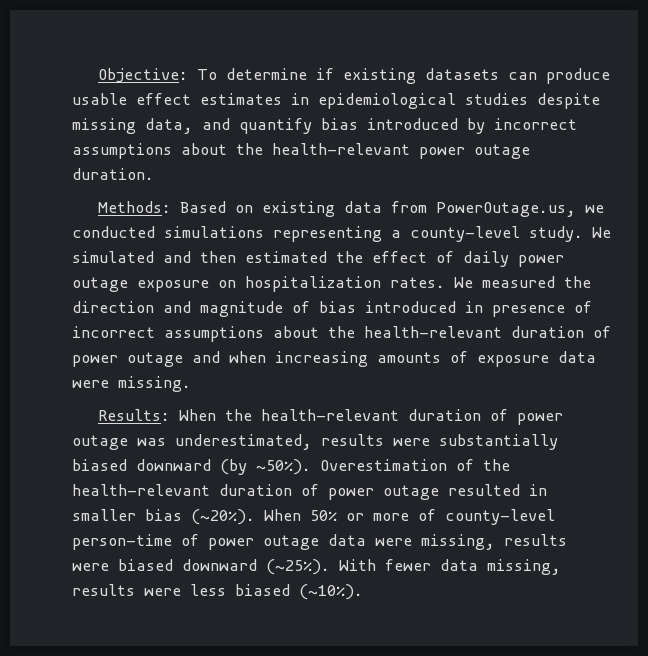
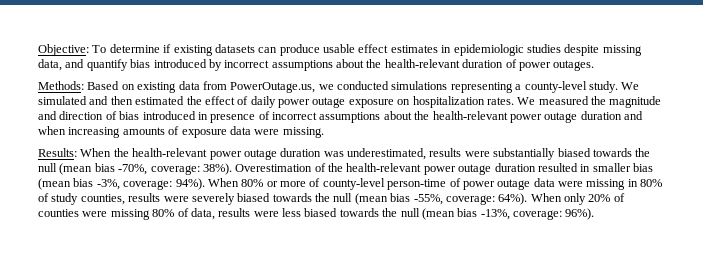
[318,93,456,109] epidemiological -> [453,44,524,56] epidemiologic
[419,144,530,159] [72,168,154,180] power outage duration. -> [462,59,595,71] duration of power outages.
[72,301,283,317] direction and magnitude -> [609,96,662,108] [38,111,104,120] magnitude and direction
[511,326,611,338] [72,352,183,367] duration of power outage -> [509,111,622,123] power outage duration
[407,409,563,425] [72,435,128,450] duration of power outage -> [209,148,322,160] power outage duration
[136,459,311,475] downward (by ~50%). -> [592,148,651,157] [38,163,232,175] towards the null (mean bias -70%, coverage: 38%).
[219,484,439,500] duration of power outage -> [423,163,536,175] power outage duration
[191,509,337,525] (~20%). When 50% -> [38,178,264,190] (mean bias -3%, coverage: 94%). When 80%
[421,534,567,550] [72,559,561,575] [72,584,363,600] missing, results were biased downward (~25%). With fewer data missing, results were less biased (~10%). -> [586,179,663,190] [38,193,625,205] [38,208,595,220] missing in 80% of study counties, results were severely biased towards the null (mean bias -55%, coverage: 64%). When only 20% of counties were missing 80% of data, results were less biased towards the null (mean bias -13%, coverage: 96%).

